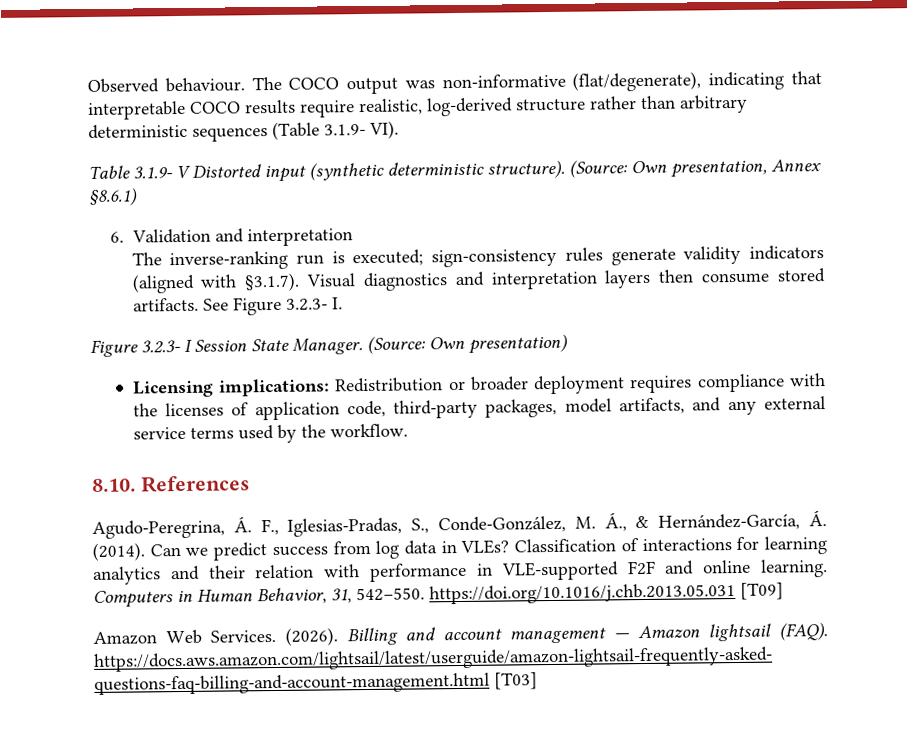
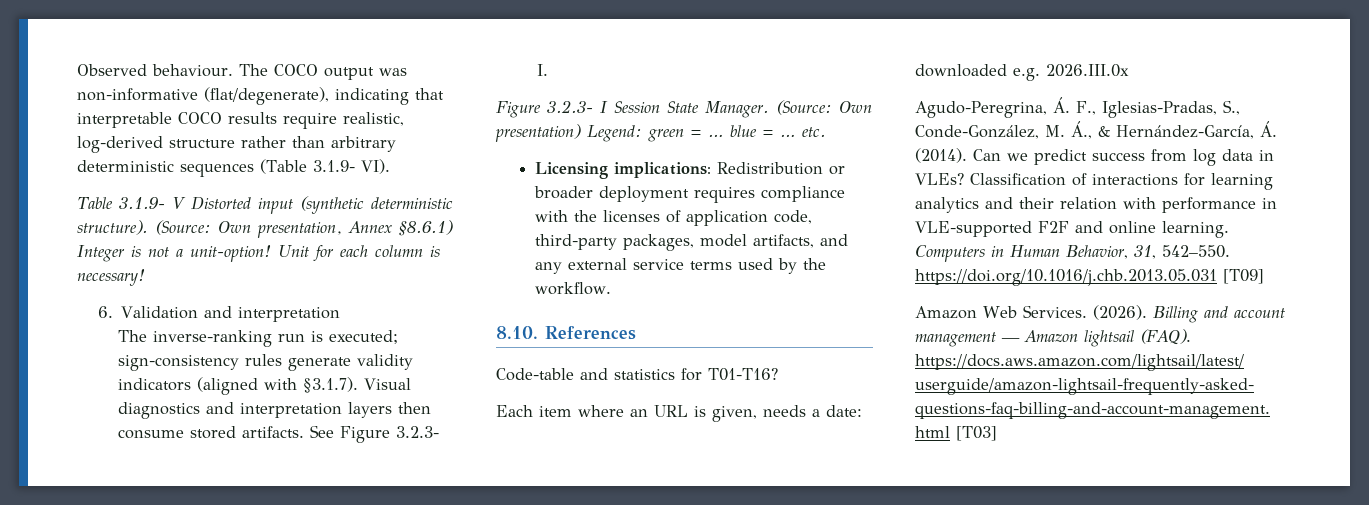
(138, 196) none -> [77,245,440,262] [77,269,145,286] Integer is not a unit-option! Unit for each column is necessary!
(568, 343) none -> [587,125,826,142] Legend: green = … blue = … etc.
(250, 484) none -> [496,368,778,381] [496,405,862,422] [915,64,1129,81] // Code-table and statistics for T01-T16? // Each item where an URL is given, needs a date: downloaded e.g. 2026.III.0x

